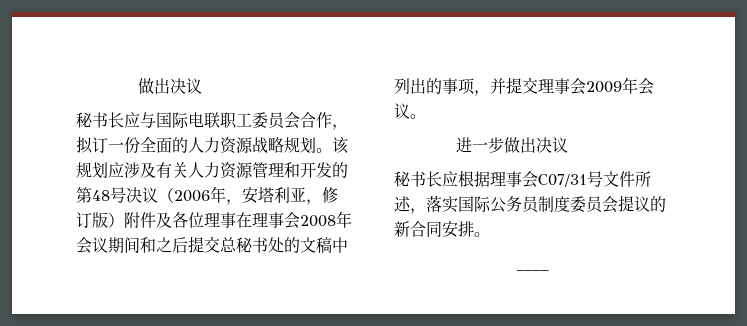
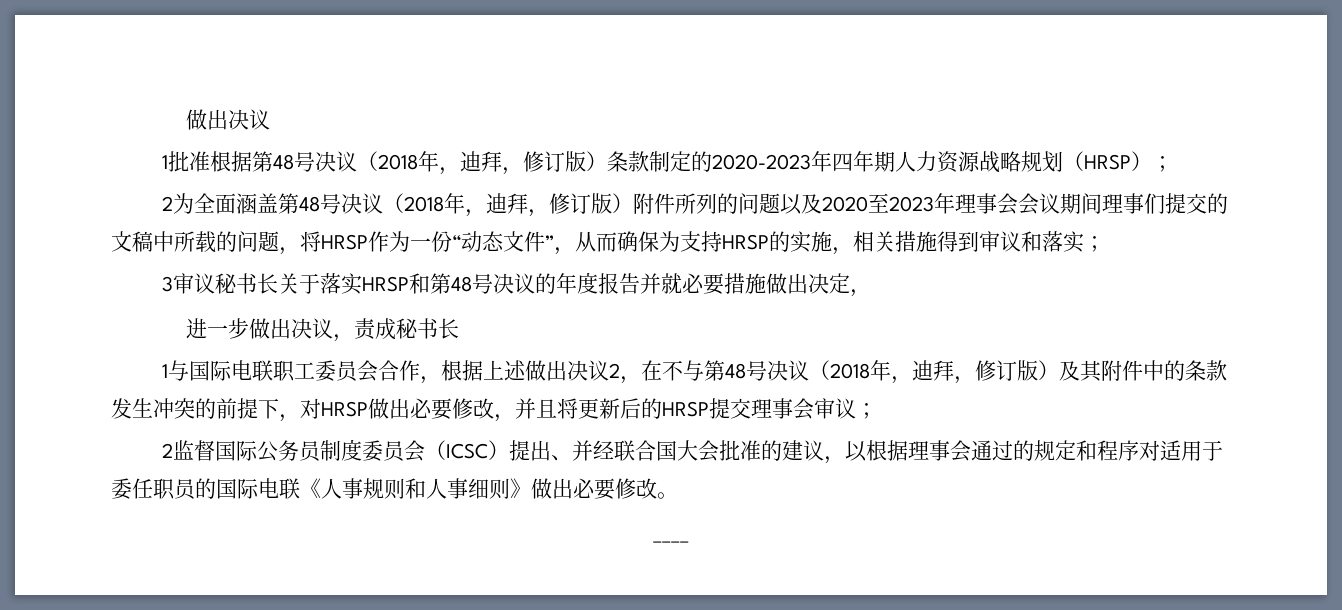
[137,78,202,94] [76,112,140,128] 做出决议 // 秘书长应 -> [185,109,270,130] [162,151,1174,175] [162,193,1229,217] [111,231,1105,255] [162,272,872,297] [185,318,459,342] [162,364,169,378] 做出决议 // 1批准根据第48号决议（2018年，迪拜，修订版）条款制定的2020-2023年四年期人力资源战略规划（HRSP）； // 2为全面涵盖第48号决议（2018年，迪拜，修订版）附件所列的问题以及2020至2023年理事会会议期间理事们提交的文稿中所载的问题，将HRSP作为一份“动态文件”，从而确保为支持HRSP的实施，相关措施得到审议和落实； // 3审议秘书长关于落实HRSP和第48号决议的年度报告并就必要措施做出决定， // 进一步做出决议，责成秘书长 // 1
[76,136,349,154] [76,162,348,179] [76,186,338,205] [76,211,352,229] [76,236,348,254] [394,77,654,96] [394,103,426,119] [455,137,568,153] [394,170,651,188] [394,195,458,214] 拟订一份全面的人力资源战略规划。该规划应涉及有关人力资源管理和开发的第48号决议（2006年，安塔利亚，修订版）附件及各位理事在理事会2008年会议期间和之后提交总秘书处的文稿中列出的事项，并提交理事会2009年会议。 // 进一步做出决议 // 秘书长应根据理事会C07/31号文件所述，落实 -> [441,360,1228,384] [111,398,877,422] [162,440,216,461] 根据上述做出决议2，在不与第48号决议（2018年，迪拜，修订版）及其附件中的条款发生冲突的前提下，对HRSP做出必要修改，并且将更新后的HRSP提交理事会审议； // 2监督
[618,195,666,212] [394,221,474,238] 提议的新合同安排 -> [425,440,1224,464] [111,478,657,500] （ICSC）提出、并经联合国大会批准的建议，以根据理事会通过的规定和程序对适用于委任职员的国际电联《人事规则和人事细则》做出必要修改

